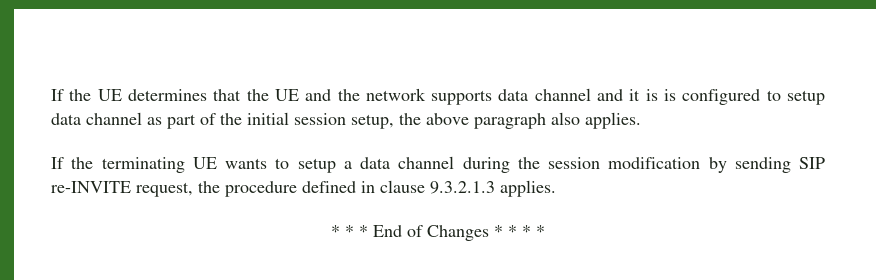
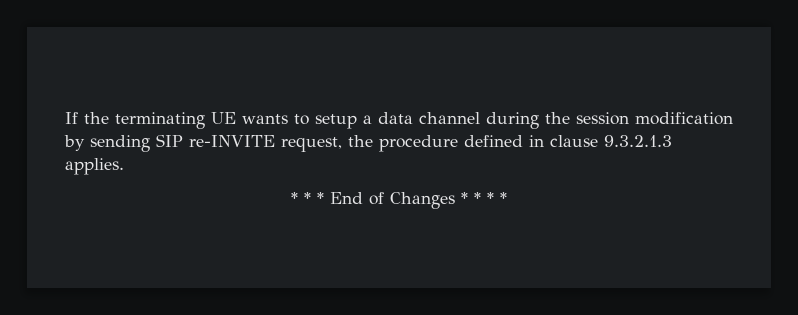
[51,88,825,105] [51,112,641,129] [51,157,94,169] If the UE determines that the UE and the network supports data channel and it is is configured to setup data channel as part of the initial session setup, the above paragraph also applies. // If the -> [65,112,109,124] If the

